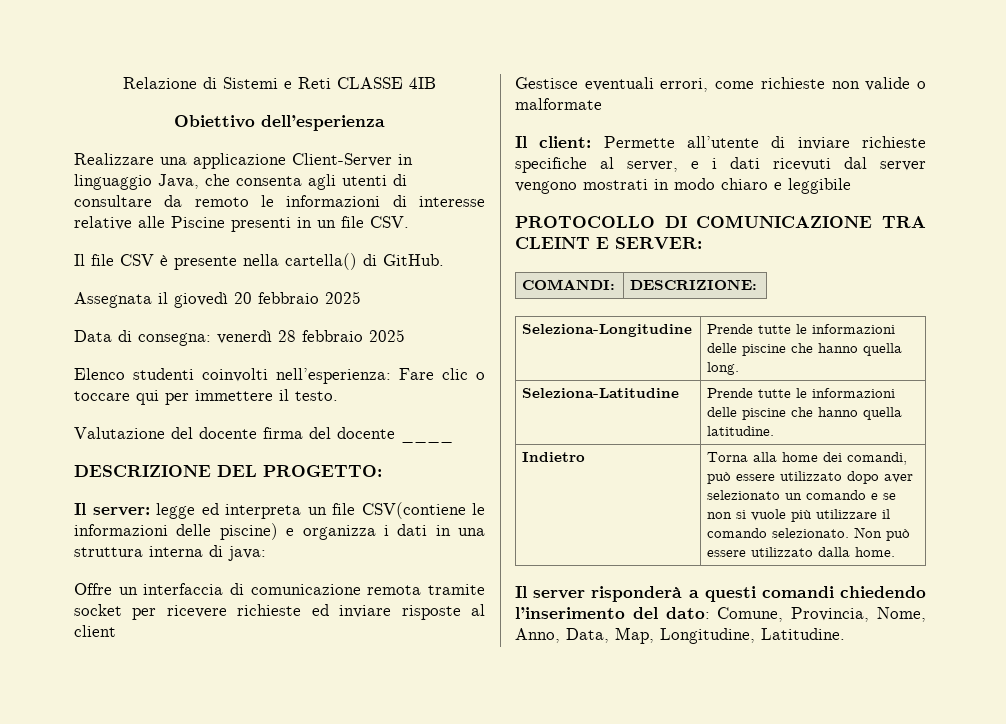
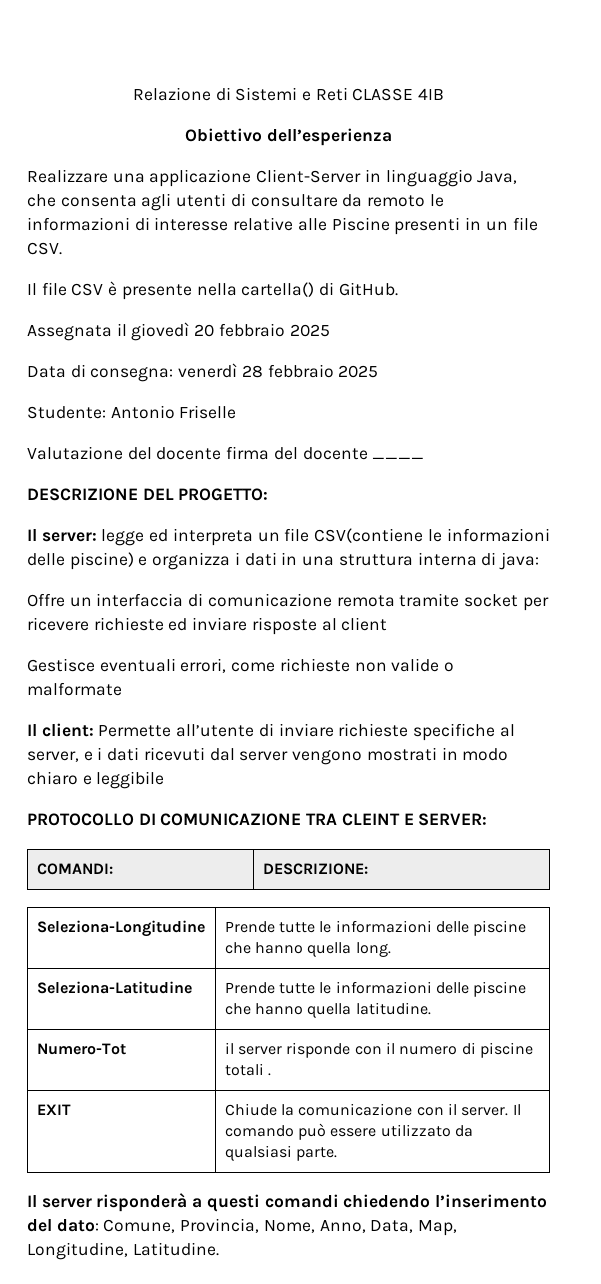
[74,368,485,384] [74,389,338,405] Elenco studenti coinvolti nell’esperienza: Fare clic o toccare qui per immettere il testo. -> [27,405,237,419] Studente: Antonio Friselle
[522,452,586,462] [707,452,908,465] [707,471,914,484] [707,490,897,500] [707,509,891,522] [707,527,911,541] [707,547,896,557] Indietro | Torna alla home dei comandi, può essere utilizzato dopo aver selezionato un comando e se non si vuole più utilizzare il comando selezionato. Non può essere utilizzato dalla home. -> [36,1043,126,1055] [224,1042,534,1058] [224,1063,272,1076] [36,1104,71,1115] [224,1103,521,1116] [224,1123,474,1140] [224,1145,338,1161] Numero-Tot | il server risponde con il numero di piscine totali . // EXIT | Chiude la comunicazione con il server. Il comando può essere utilizzato da qualsiasi parte.

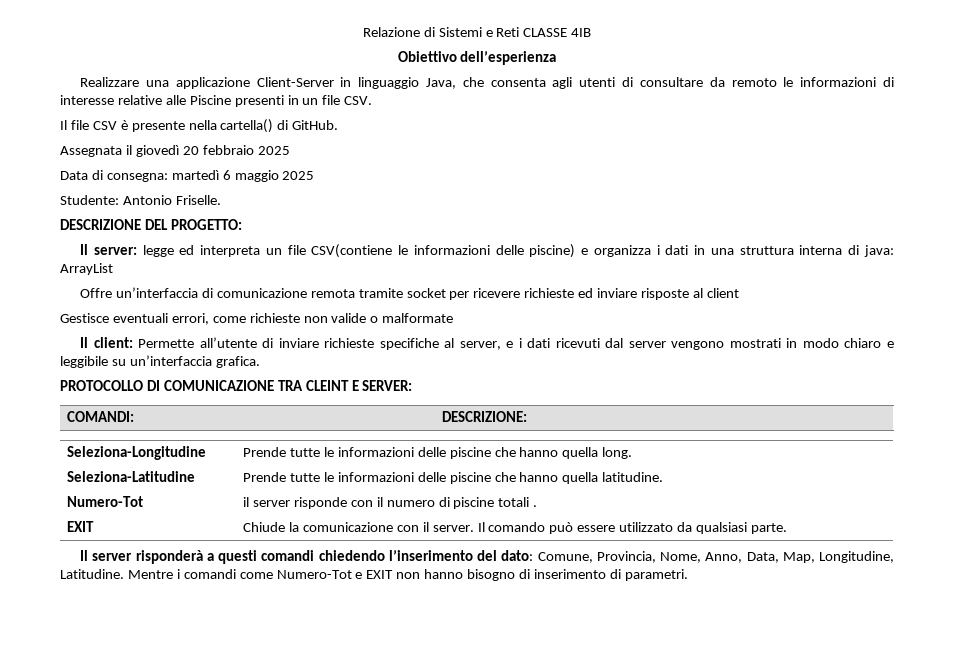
[178,363,334,378] venerdì 28 febbraio -> [171,170,279,182] martedì 6 maggio
[179,405,237,419] [27,446,425,460] Friselle // Valutazione del docente firma del docente ____ -> [175,195,221,205] Friselle.
(539, 561) none -> [60,263,113,275] ArrayList
[69,593,184,607] un interfaccia -> [115,287,198,298] un’interfaccia
(165, 780) none -> [111,355,260,368] su un’interfaccia grafica.
(219, 1249) none -> [127,569,688,581] Mentre i comandi come Numero-Tot e EXIT non hanno bisogno di inserimento di parametri.

